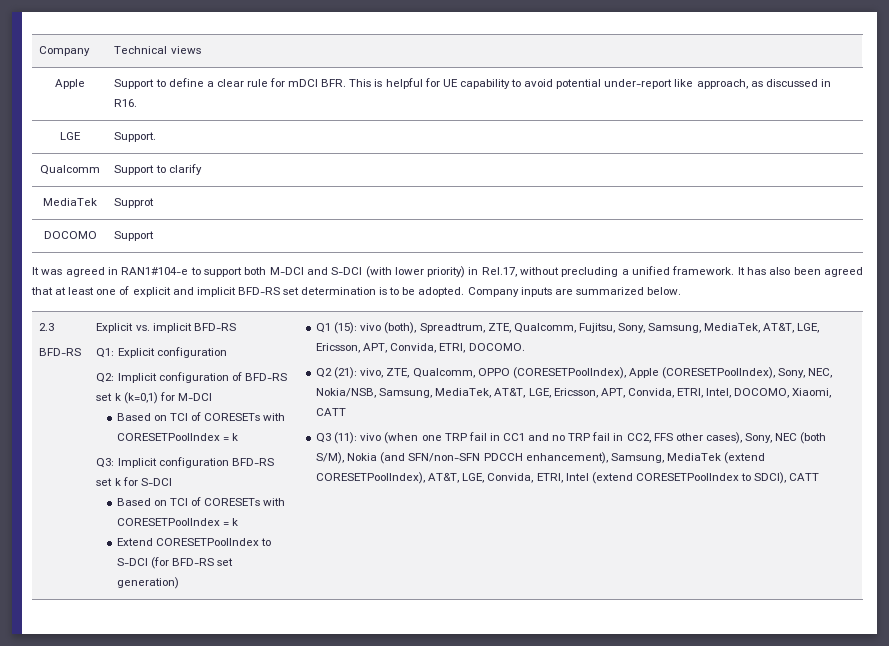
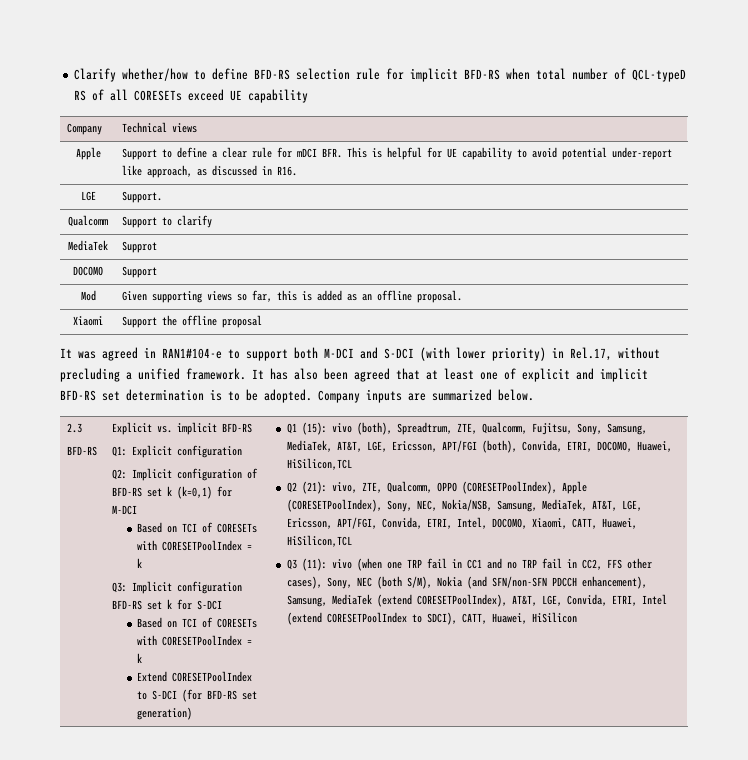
(39, 51) none -> [74,68,687,82] [74,89,309,103] Clarify whether/how to define BFD-RS selection rule for implicit BFD-RS when total number of QCL-typeD RS of all CORESETs exceed UE capability //
(155, 236) none -> [80,290,96,301] [122,290,463,303] [73,316,103,326] [122,315,263,328] // Mod | Given supporting views so far, this is added as an offline proposal. // Xiaomi | Support the offline proposal
[363,343,525,353] APT, Convida, ETRI, DOCOMO. -> [441,440,672,453] [286,458,352,470] APT/FGI (both), Convida, ETRI, DOCOMO, Huawei, HiSilicon,TCL
[600,388,625,398] APT, -> [336,517,377,529] APT/FGI,
[316,408,347,416] CATT -> [571,518,637,529] [286,535,352,547] CATT, Huawei, HiSilicon,TCL
[789,473,820,481] CATT -> [461,612,577,624] CATT, Huawei, HiSilicon

